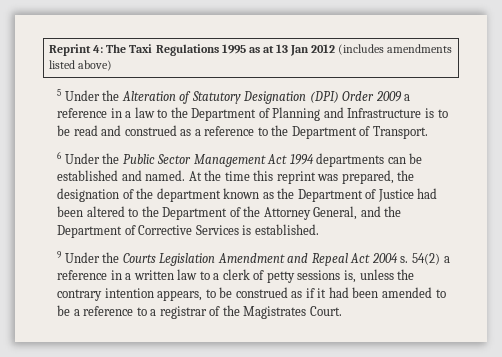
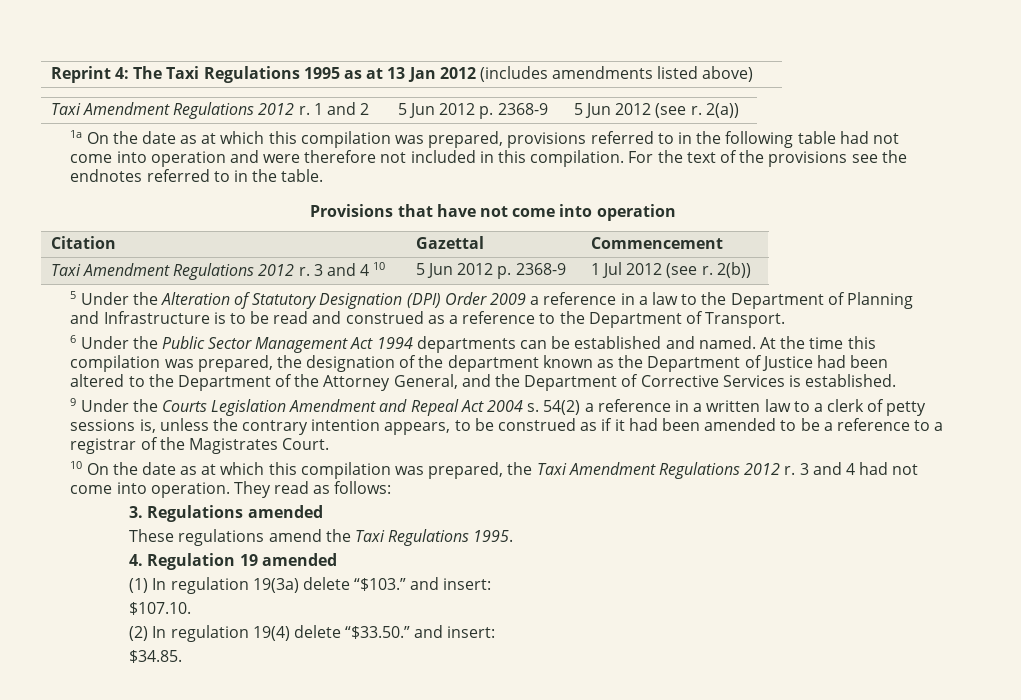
(113, 65) none -> [50,102,370,119] [397,103,548,119] [573,103,739,118] [70,130,899,148] [70,150,907,167] [70,169,324,182] [310,204,676,221] [50,236,116,249] [415,236,484,249] [590,237,723,249] [50,262,386,280] [415,263,566,279] [590,262,751,278] // Taxi Amendment Regulations 2012 r. 1 and 2 | 5 Jun 2012 p. 2368-9 | 5 Jun 2012 (see r. 2(a)) // 1a On the date as at which this compilation was prepared, provisions referred to in the following table had not come into operation and were therefore not included in this compilation. For the text of the provisions see the endnotes referred to in the table. // Provisions that have not come into operation // Citation | Gazettal | Commencement // Taxi Amendment Regulations 2012 r. 3 and 4 10 | 5 Jun 2012 p. 2368-9 | 1 Jul 2012 (see r. 2(b))
[276,171,316,184] reprint -> [70,355,161,372] compilation
(342, 311) none -> [70,461,919,479] [70,481,392,498] [129,505,323,522] [129,529,514,546] [129,553,337,570] [129,577,492,594] [129,602,192,615] [129,625,496,642] [129,650,183,663] // 10 On the date as at which this compilation was prepared, the Taxi Amendment Regulations 2012 r. 3 and 4 had not come into operation. They read as follows: // 3. Regulations amended // These regulations amend the Taxi Regulations 1995. // 4. Regulation 19 amended // (1) In regulation 19(3a) delete “$103.” and insert: // $107.10. // (2) In regulation 19(4) delete “$33.50.” and insert: // $34.85.

